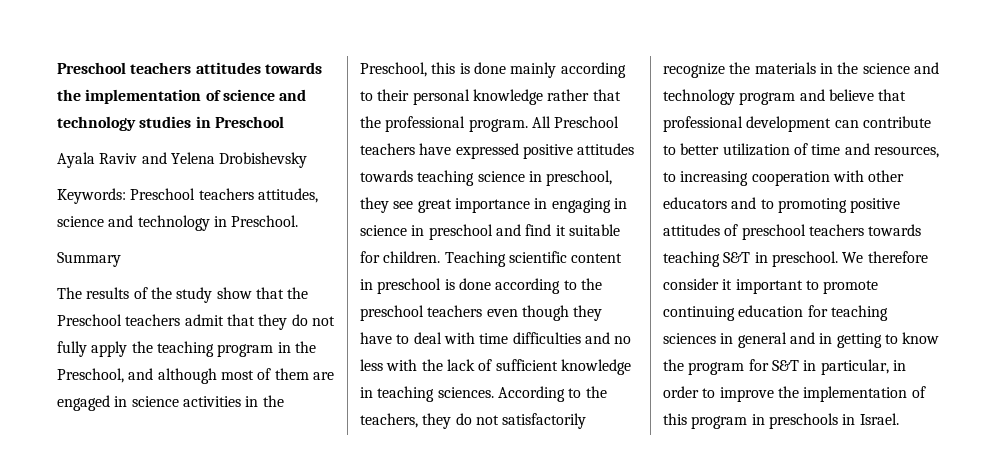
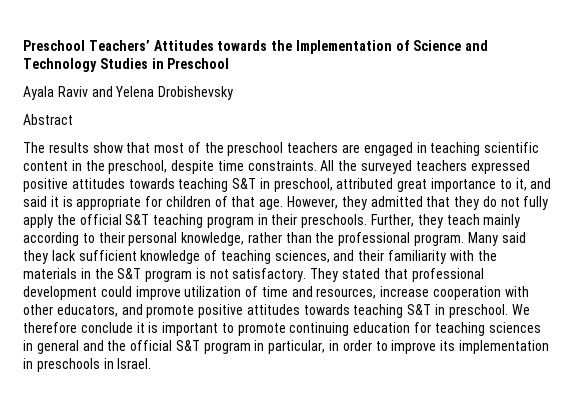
[57,62,322,74] [57,89,307,104] [57,116,192,131] Preschool teachers attitudes towards the implementation of science and technology studies -> [23,40,489,54] [23,58,148,72] Preschool Teachers’ Attitudes towards the Implementation of Science and Technology Studies
[57,188,318,204] [57,215,299,231] [57,252,121,267] [57,287,309,303] [57,314,224,326] Keywords: Preschool teachers attitudes, science and technology in Preschool. // Summary // The results of the study show that the Preschool teachers admit -> [23,114,73,125] [23,142,540,156] [23,160,530,174] [23,178,552,192] [23,196,423,210] Abstract // The results show that most of the preschool teachers are engaged in teaching scientific content in the preschool, despite time constraints. All the surveyed teachers expressed positive attitudes towards teaching S&T in preschool, attributed great importance to it, and said it is appropriate for children of that age. However, they admitted
(153, 347) none -> [79,214,150,225] official S&T
[294,341,316,353] [57,368,334,384] [57,395,284,411] [360,62,506,77] the Preschool, and although most of them are engaged in science activities in the Preschool, this is done -> [271,214,480,228] their preschools. Further, they teach
[472,89,621,105] [360,116,620,132] [360,143,635,159] [360,170,613,186] [360,197,627,213] [360,224,620,240] [360,251,623,267] [360,278,602,294] [360,305,603,321] [360,332,632,344] [360,359,631,375] [360,386,607,402] [360,413,587,429] [663,62,939,78] [663,89,907,105] [663,116,931,132] [663,143,720,155] knowledge rather that the professional program. All Preschool teachers have expressed positive attitudes towards teaching science in preschool, they see great importance in engaging in science in preschool and find it suitable for children. Teaching scientific content in preschool is done according to the preschool teachers even though they have to deal with time difficulties and no less with the lack of sufficient knowledge in teaching sciences. According to the teachers, they do not satisfactorily recognize the materials in the science and technology program and believe that professional development can contribute to better -> [181,232,526,246] [23,250,497,264] [23,268,484,282] [23,286,181,300] knowledge, rather than the professional program. Many said they lack sufficient knowledge of teaching sciences, and their familiarity with the materials in the S&T program is not satisfactory. They stated that professional development could improve
[663,171,749,186] to increasing -> [380,286,430,297] increase
[663,197,901,213] [663,224,864,240] educators and to promoting positive attitudes of preschool teachers -> [56,304,300,318] educators, and promote positive attitudes
[663,278,733,290] consider it -> [80,322,159,333] conclude it is
[819,332,940,348] [663,359,799,375] in getting to know the program for S&T -> [107,340,251,354] the official S&T program
[777,386,926,402] [663,413,748,429] the implementation of this program -> [440,340,549,354] its implementation

